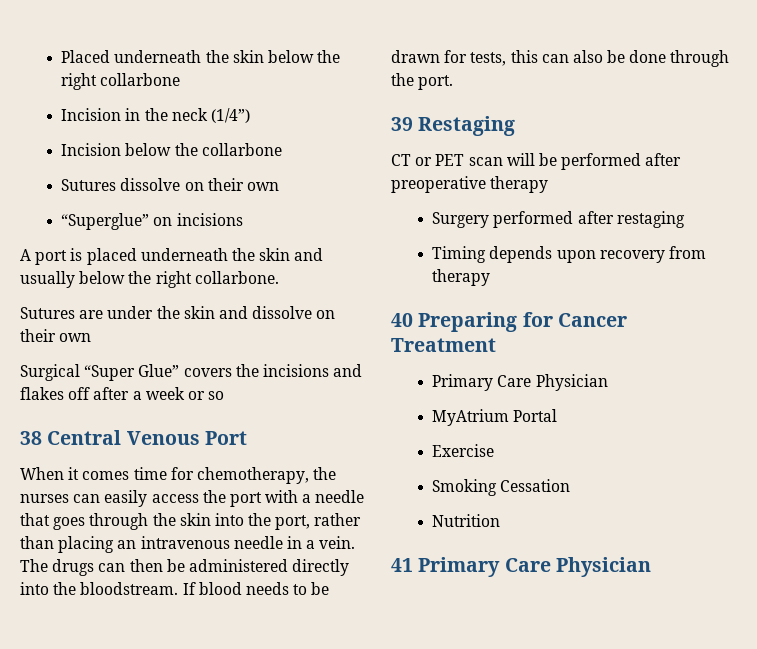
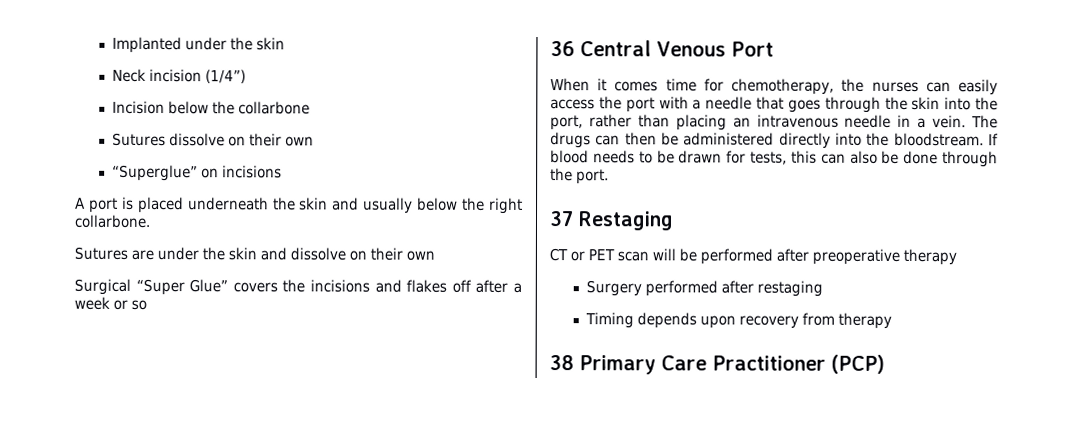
[61,50,341,63] [61,73,181,90] [61,108,208,121] Placed underneath the skin below the right collarbone // Incision in the neck -> [112,36,286,54] [112,68,203,83] Implanted under the skin // Neck incision
[20,431,42,445] 38 -> [550,41,575,57] 36
[391,117,413,131] 39 -> [549,211,574,227] 37
[391,312,627,332] [391,338,496,352] [432,374,608,391] [432,409,558,426] [432,444,495,457] [432,479,571,496] [432,514,501,527] [391,557,651,577] 40 Preparing for Cancer Treatment // Primary Care Physician // MyAtrium Portal // Exercise // Smoking Cessation // Nutrition // 41 Primary Care Physician -> [549,354,885,375] 38 Primary Care Practitioner (PCP)

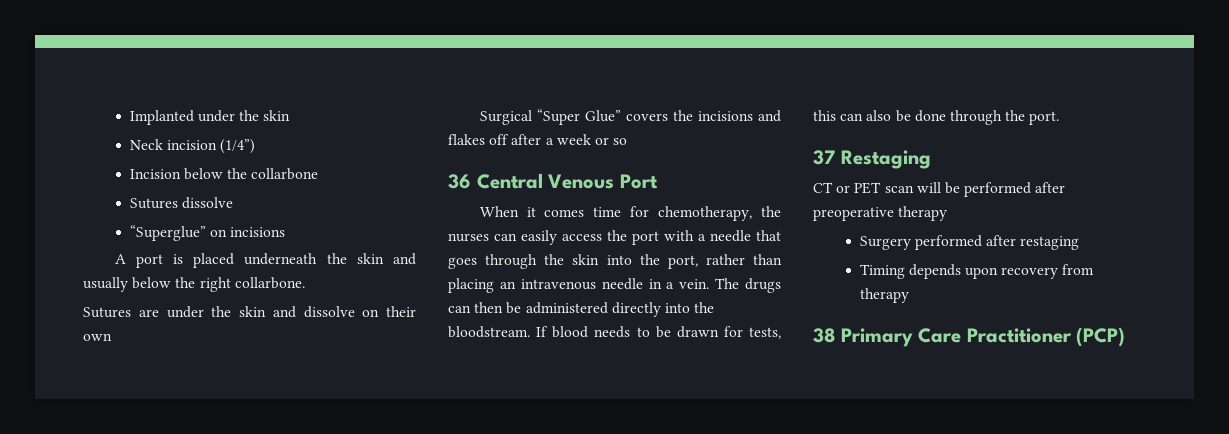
[228,133,315,147] on their own -> (233, 203) none

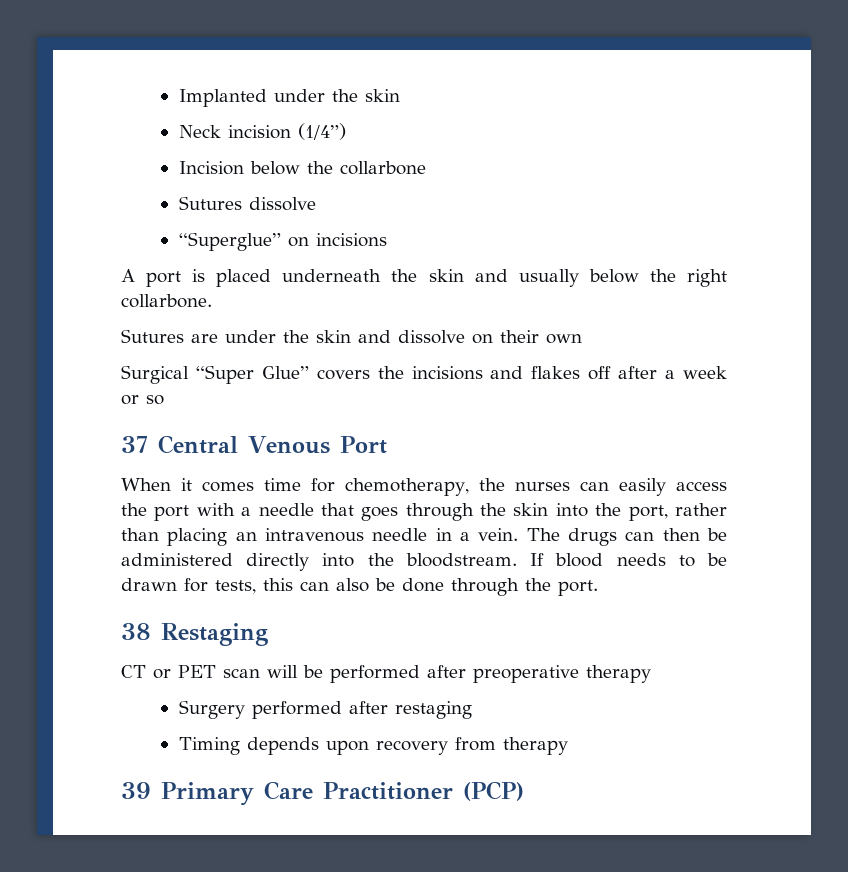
[448,174,471,189] 36 -> [121,436,148,453] 37
[813,150,835,165] 37 -> [121,623,151,640] 38
[813,328,835,343] 38 -> [121,782,151,799] 39

